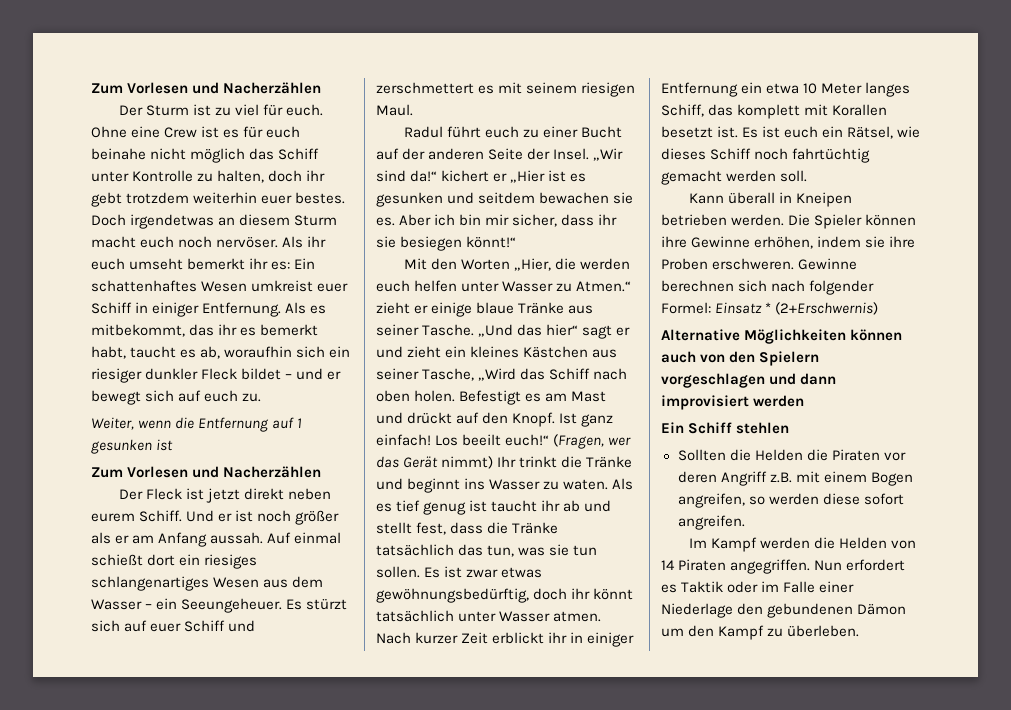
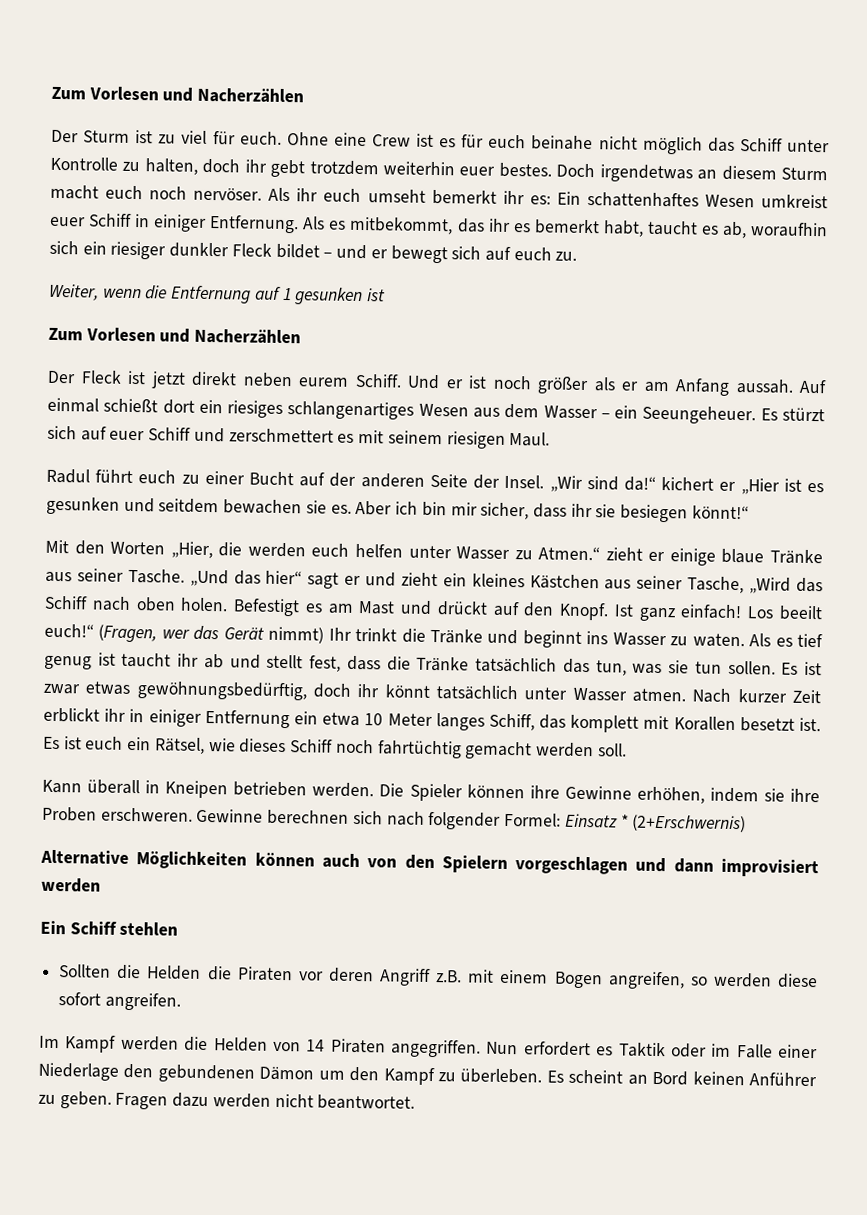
(860, 631) none -> [546,1069,818,1087] [38,1091,416,1110] Es scheint an Bord keinen Anführer zu geben. Fragen dazu werden nicht beantwortet.

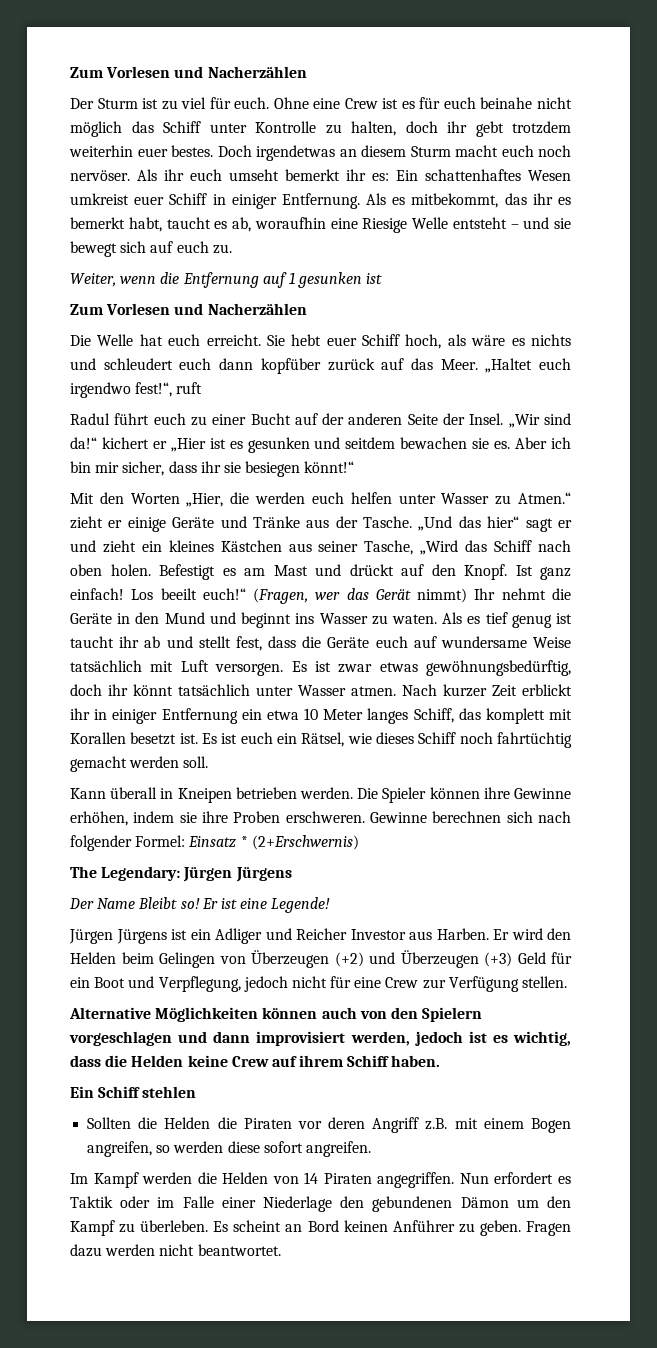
[49,240,320,260] sich ein riesiger dunkler Fleck bildet -> [330,217,507,233] eine Riesige Welle entsteht
[370,249,388,259] er -> [554,218,571,229] sie
[47,370,827,396] [47,397,826,425] [47,425,551,449] Der Fleck ist jetzt direkt neben eurem Schiff. Und er ist noch größer als er am Anfang aussah. Auf einmal schießt dort ein riesiges schlangenartiges Wesen aus dem Wasser – ein Seeungeheuer. Es stürzt sich auf euer Schiff und zerschmettert es mit seinem riesigen Maul. -> [70,334,571,349] [70,358,571,374] [70,382,203,398] Die Welle hat euch erreicht. Sie hebt euer Schiff hoch, als wäre es nichts und schleudert euch dann kopfüber zurück auf das Meer. „Haltet euch irgendwo fest!“, ruft
[721,548,765,564] blaue -> [172,516,247,528] Geräte und
[76,568,124,582] seiner -> [335,516,358,528] der
[355,627,483,644] trinkt die Tränke -> [501,588,571,600] [70,612,205,624] nehmt die Geräte in den Mund
[416,656,776,676] Tränke tatsächlich das tun, was sie tun sollen. -> [327,636,571,648] [70,660,284,676] Geräte euch auf wundersame Weise tatsächlich mit Luft versorgen.
(747, 823) none -> [70,866,292,882] [69,897,331,913] [69,928,571,944] [70,950,572,968] [70,976,568,992] // The Legendary: Jürgen Jürgens // Der Name Bleibt so! Er ist eine Legende! // Jürgen Jürgens ist ein Adliger und Reicher Investor aus Harben. Er wird den Helden beim Gelingen von Überzeugen (+2) und Überzeugen (+3) Geld für ein Boot und Verpflegung, jedoch nicht für eine Crew zur Verfügung stellen.
[41,877,101,893] werden -> [350,1031,571,1046] [70,1055,441,1067] werden, jedoch ist es wichtig, dass die Helden keine Crew auf ihrem Schiff haben.

